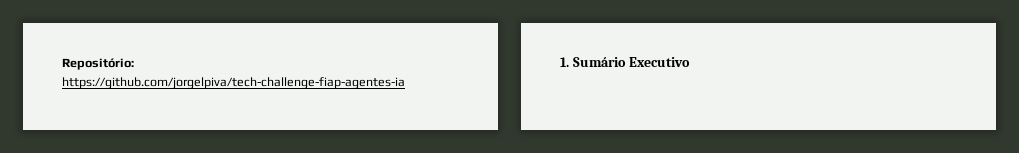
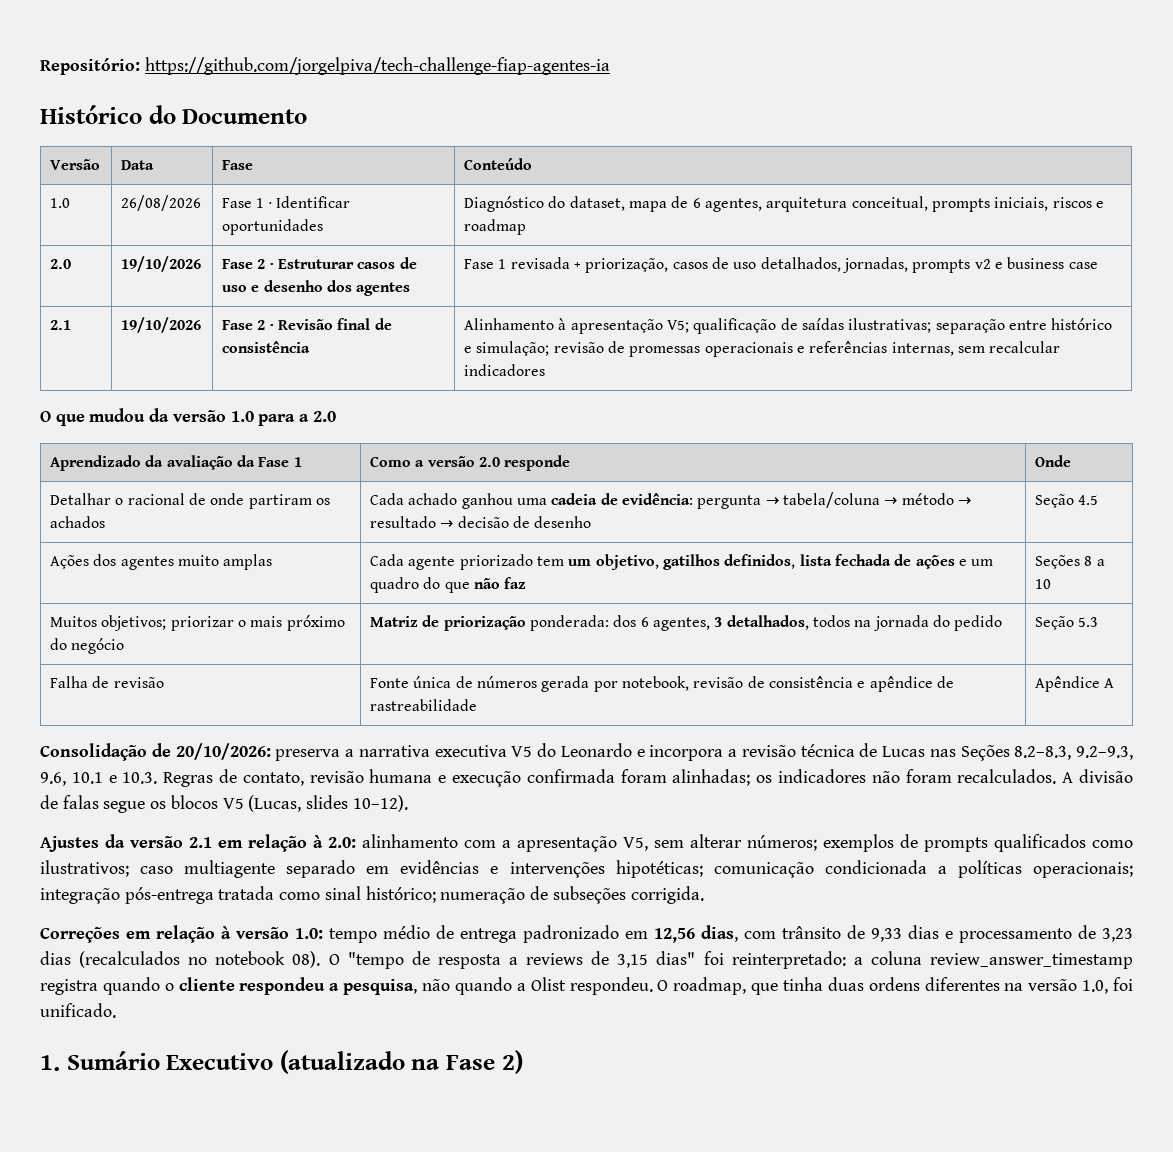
(405, 83) none -> [40,105,308,124] [50,159,101,170] [121,160,155,170] [222,160,254,170] [464,158,533,170] [50,198,71,208] [121,195,202,211] [222,196,351,208] [222,219,324,235] [464,196,1104,212] [464,219,527,235] [50,259,72,269] [121,256,202,272] [222,257,417,269] [222,280,411,296] [464,257,1098,273] [50,320,72,330] [121,317,202,333] [222,318,392,330] [222,341,311,353] [464,318,1113,334] [464,341,1061,357] [464,364,546,376] [40,408,336,426] [50,455,302,471] [370,455,571,471] [1035,455,1072,467] [50,493,330,509] [50,516,106,528] [370,492,971,509] [370,516,592,528] [1035,494,1099,508] [50,554,273,570] [370,554,994,570] [370,577,527,593] [1035,555,1105,569] [1035,579,1052,589] [50,615,345,631] [50,638,125,654] [370,615,1003,631] [1035,616,1099,630] [50,676,164,688] [370,676,954,692] [370,699,478,711] [1035,676,1115,692] [40,743,1133,761] [40,769,1133,787] [40,795,408,813] [40,834,1133,852] [40,860,1134,878] [40,886,704,904] [40,925,1133,943] [40,951,1133,969] [40,977,1133,995] [40,1003,116,1018] // Histórico do Documento // Versão | Data | Fase | Conteúdo // 1.0 | 26/08/2026 | Fase 1 · Identificar oportunidades | Diagnóstico do dataset, mapa de 6 agentes, arquitetura conceitual, prompts iniciais, riscos e roadmap // 2.0 | 19/10/2026 | Fase 2 · Estruturar casos de uso e desenho dos agentes | Fase 1 revisada + priorização, casos de uso detalhados, jornadas, prompts v2 e business case // 2.1 | 19/10/2026 | Fase 2 · Revisão final de consistência | Alinhamento à apresentação V5; qualificação de saídas ilustrativas; separação entre histórico e simulação; revisão de promessas operacionais e referências internas, sem recalcular indicadores // O que mudou da versão 1.0 para a 2.0 // Aprendizado da avaliação da Fase 1 | Como a versão 2.0 responde | Onde // Detalhar o racional de onde partiram os achados | Cada achado ganhou uma cadeia de evidência: pergunta → tabela/coluna → método → resultado → decisão de desenho | Seção 4.5 // Ações dos agentes muito amplas | Cada agente priorizado tem um objetivo, gatilhos definidos, lista fechada de ações e um quadro do que não faz | Seções 8 a 10 // Muitos objetivos; priorizar o mais próximo do negócio | Matriz de priorização ponderada: dos 6 agentes, 3 detalhados, todos na jornada do pedido | Seção 5.3 // Falha de revisão | Fonte única de números gerada por notebook, revisão de consistência e apêndice de rastreabilidade | Apêndice A // Consolidação de 20/10/2026: preserva a narrativa executiva V5 do Leonardo e incorpora a revisão técnica de Lucas nas Seções 8.2–8.3, 9.2–9.3, 9.6, 10.1 e 10.3. Regras de contato, revisão humana e execução confirmada foram alinhadas; os indicadores não foram recalculados. A divisão de falas segue os blocos V5 (Lucas, slides 10–12). // Ajustes da versão 2.1 em relação à 2.0: alinhamento com a apresentação V5, sem alterar números; exemplos de prompts qualificados como ilustrativos; caso multiagente separado em evidências e intervenções hipotéticas; comunicação condicionada a políticas operacionais; integração pós-entrega tratada como sinal histórico; numeração de subseções corrigida. // Correções em relação à versão 1.0: tempo médio de entrega padronizado em 12,56 dias, com trânsito de 9,33 dias e processamento de 3,23 dias (recalculados no notebook 08). O "tempo de resposta a reviews de 3,15 dias" foi reinterpretado: a coluna review_answer_timestamp registra quando o cliente respondeu a pesquisa, não quando a Olist respondeu. O roadmap, que tinha duas ordens diferentes na versão 1.0, foi unificado.
(690, 62) none -> [279,1050,523,1074] (atualizado na Fase 2)

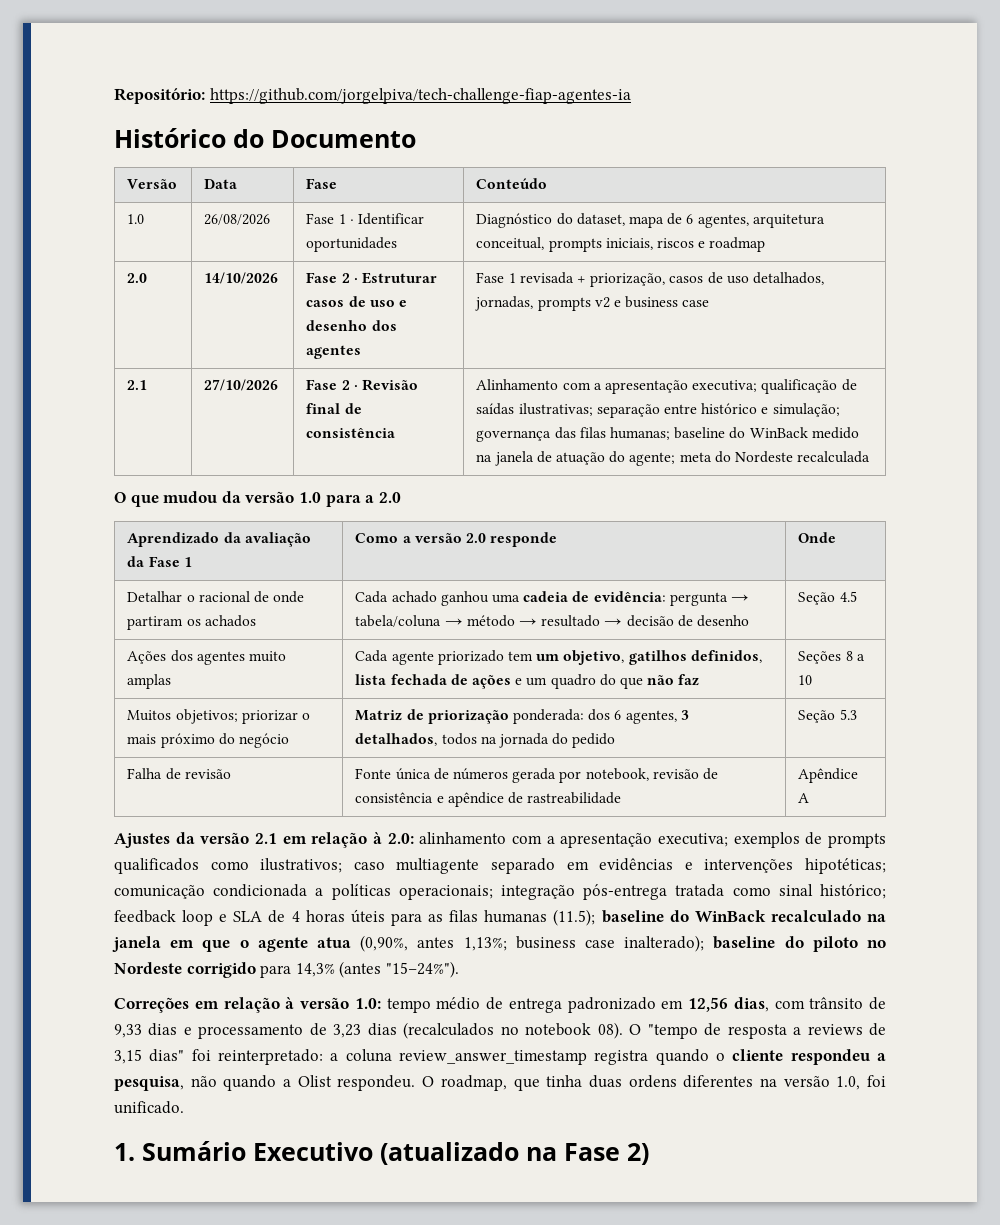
[121,256,202,272] 19/10/2026 -> [204,272,279,284] 14/10/2026
[121,317,202,333] 19/10/2026 -> [204,379,279,391] 27/10/2026
[558,318,690,334] à apresentação V5; -> [562,380,758,394] com a apresentação executiva;
[553,341,1061,357] [464,364,546,376] revisão de promessas operacionais e referências internas, sem recalcular indicadores -> [476,427,859,442] [476,451,871,466] governança das filas humanas; baseline do WinBack medido na janela de atuação do agente; meta do Nordeste recalculada
[40,743,1133,761] [40,769,1133,787] [40,795,408,813] // Consolidação de 20/10/2026: preserva a narrativa executiva V5 do Leonardo e incorpora a revisão técnica de Lucas nas Seções 8.2–8.3, 9.2–9.3, 9.6, 10.1 e 10.3. Regras de contato, revisão humana e execução confirmada foram alinhadas; os indicadores não foram recalculados. A divisão de falas segue os blocos V5 (Lucas, slides 10–12). -> (810, 798) none
[623,834,817,851] V5, sem alterar números; -> [658,833,728,847] executiva;
[440,886,704,904] numeração de subseções corrigida. -> [114,909,886,926] [112,935,887,952] [114,961,459,978] feedback loop e SLA de 4 horas úteis para as filas humanas (11.5); baseline do WinBack recalculado na janela em que o agente atua (0,90%, antes 1,13%; business case inalterado); baseline do piloto no Nordeste corrigido para 14,3% (antes "15–24%").

